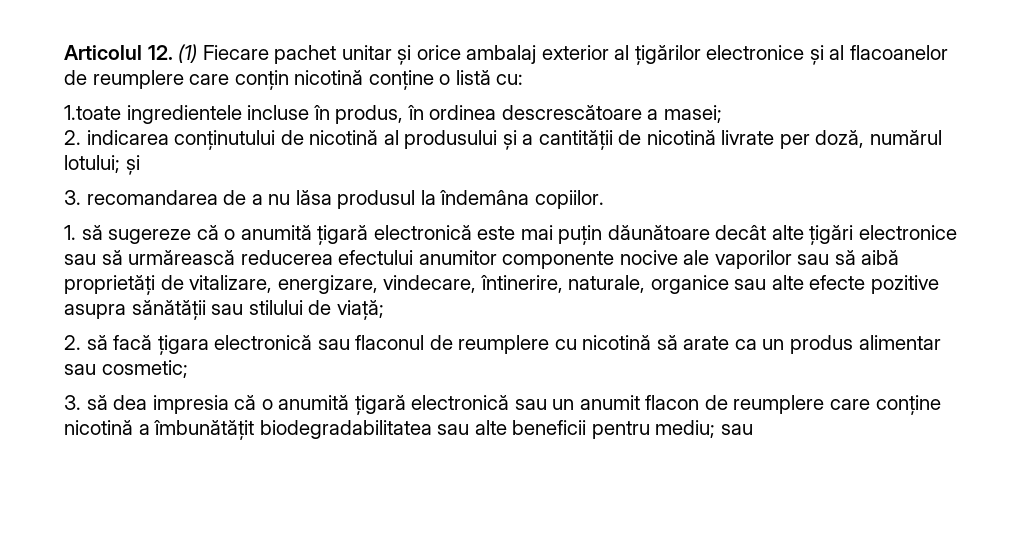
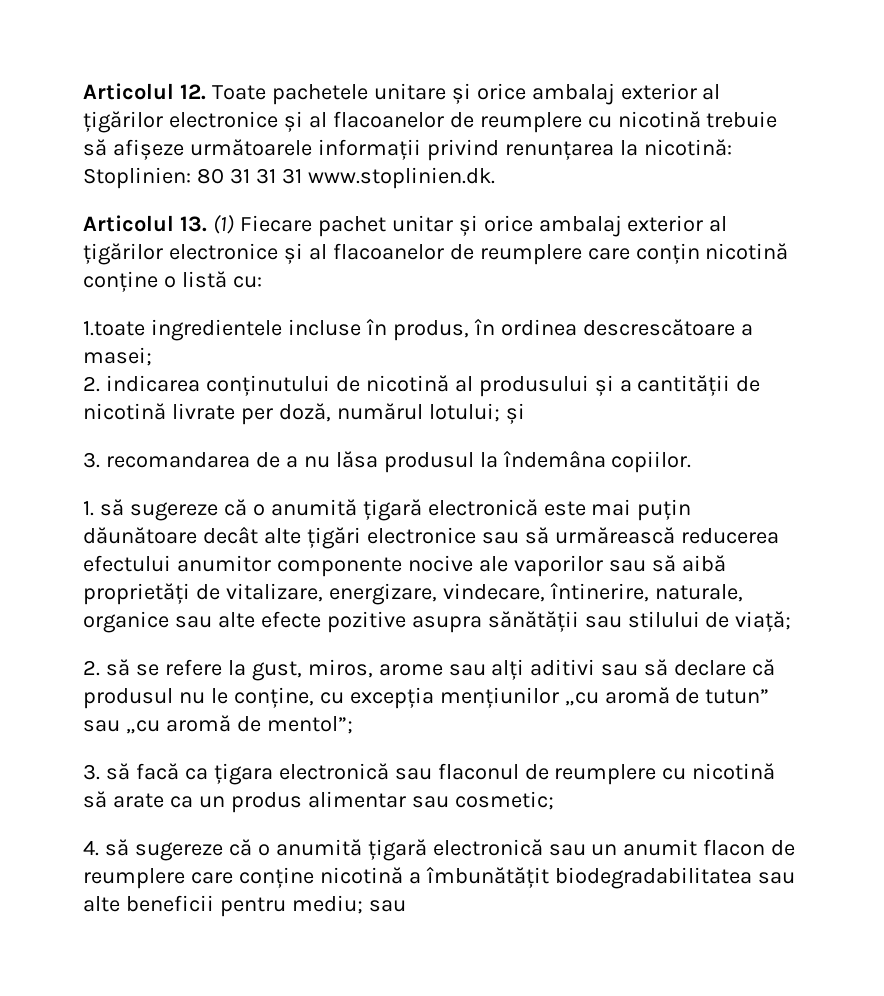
(173, 52) none -> [211,83,721,105] [83,111,778,133] [83,139,732,161] [83,167,495,189] [83,215,207,232] Toate pachetele unitare și orice ambalaj exterior al țigărilor electronice și al flacoanelor de reumplere cu nicotină trebuie să afișeze următoarele informații privind renunțarea la nicotină: Stoplinien: 80 31 31 31 www.stoplinien.dk. // Articolul 13.
[113,335,153,350] facă -> [135,659,776,681] [83,687,770,709] [83,715,353,734] [83,763,208,780] se refere la gust, miros, arome sau alți aditivi sau să declare că produsul nu le conține, cu excepția mențiunilor „cu aromă de tutun” sau „cu aromă de mentol”; // 3. să facă ca
[64,395,229,414] 3. să dea impresia -> [83,839,223,861] 4. să sugereze

